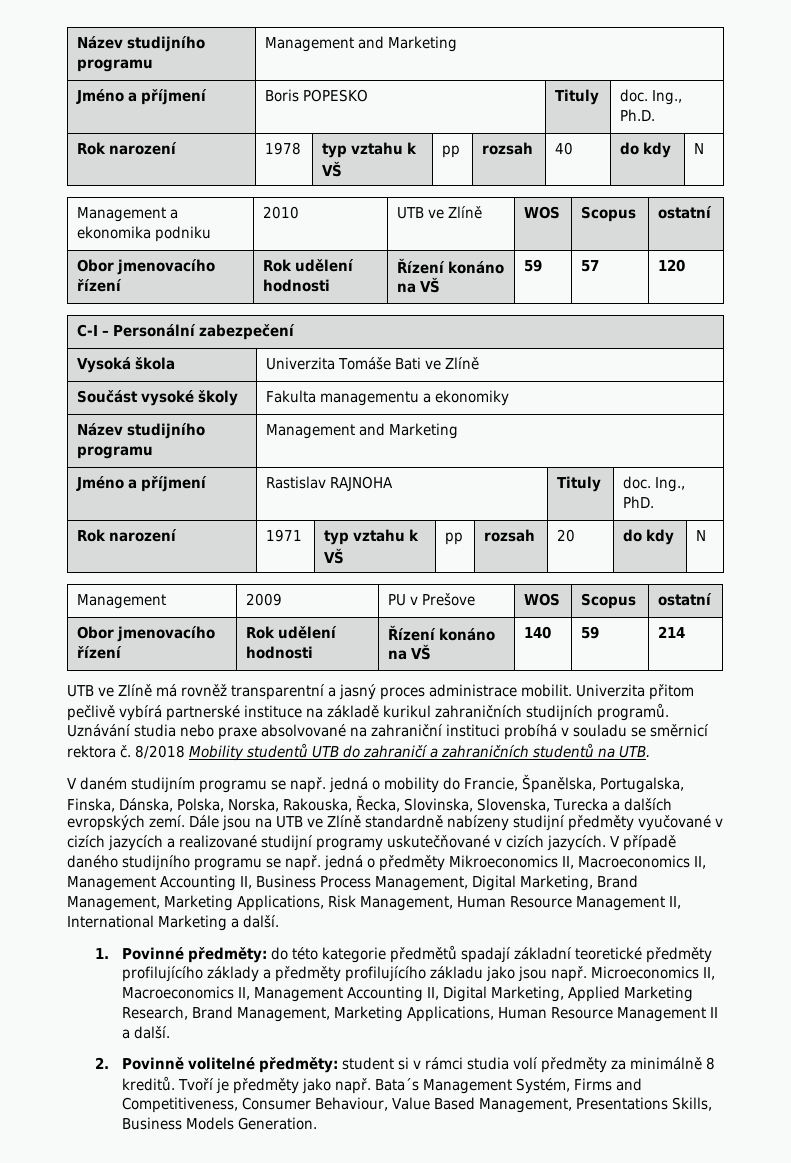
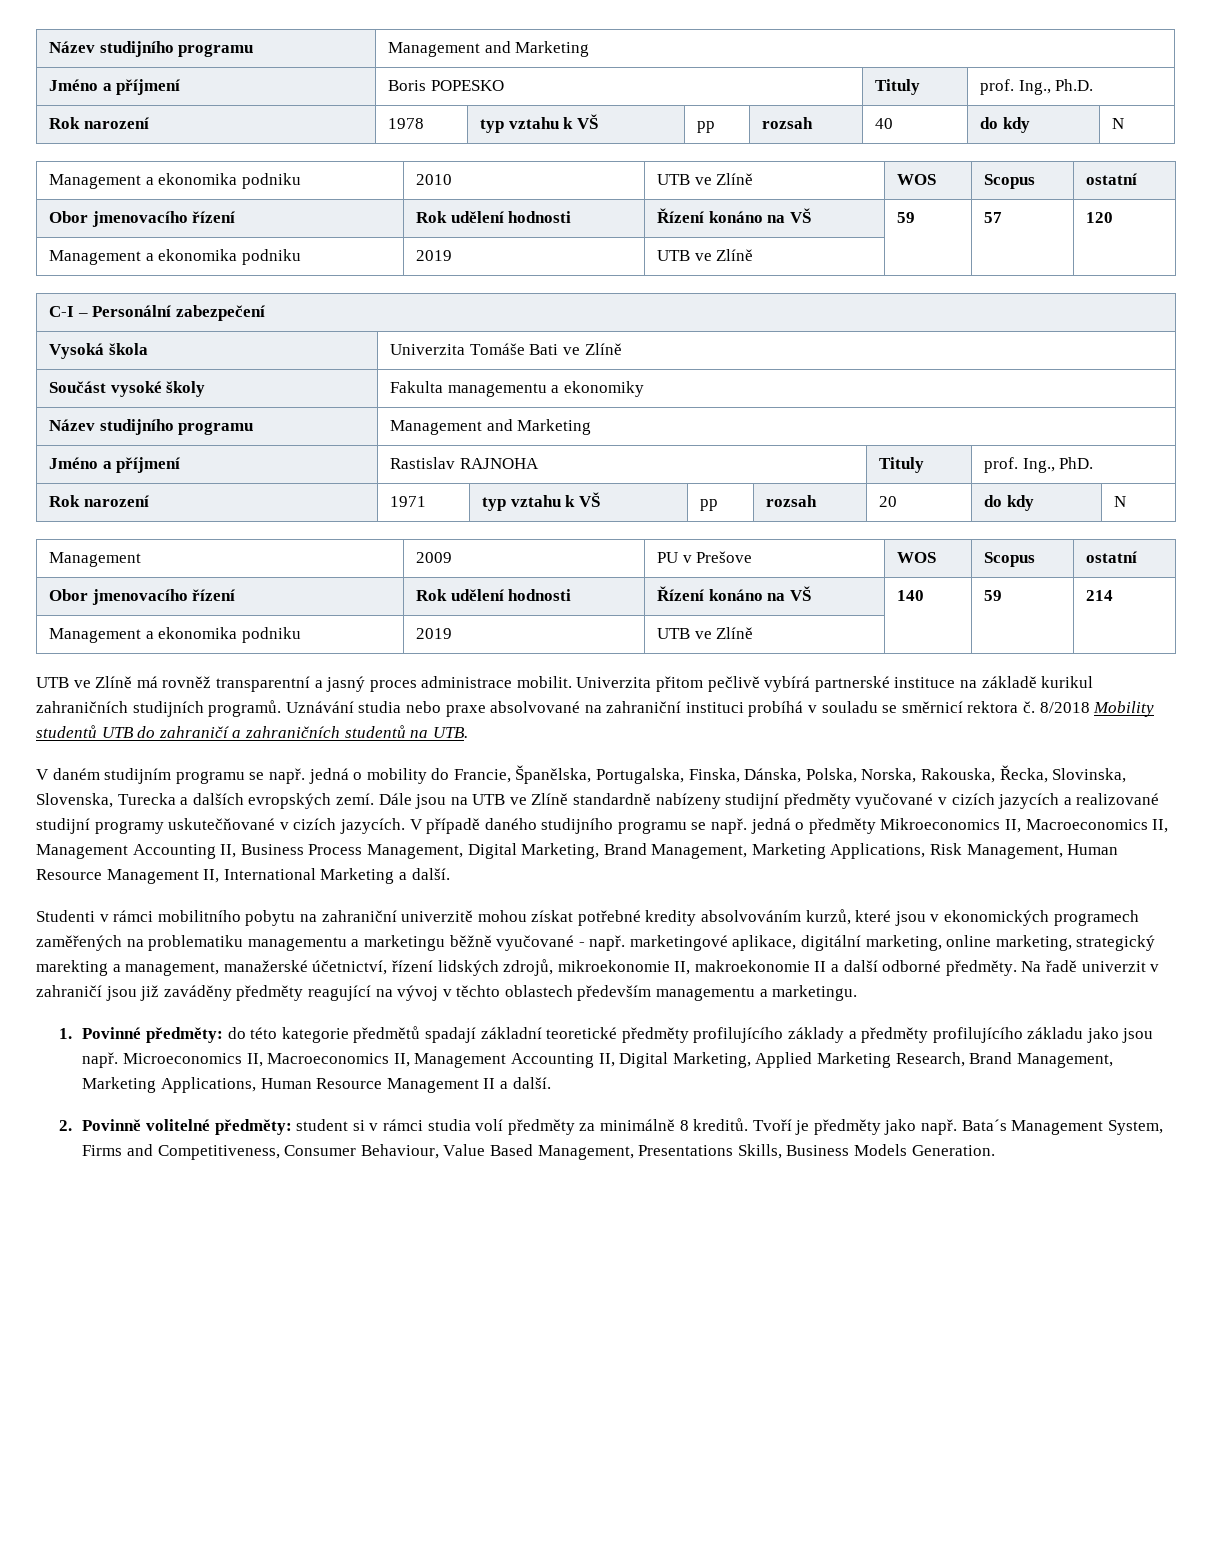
[620,89,649,102] doc. -> [980,79,1015,95] prof.
(686, 265) none -> [49,249,302,265] [416,250,453,261] [657,249,754,261] // Management a ekonomika podniku | 2019 | UTB ve Zlíně | | |
[623,476,652,489] doc. -> [984,457,1019,473] prof.
(686, 632) none -> [49,627,302,643] [416,628,453,639] [657,627,754,639] // Management a ekonomika podniku | 2019 | UTB ve Zlíně | | |
(279, 921) none -> [36,909,1139,926] [36,935,1156,951] [36,959,1160,976] [36,985,858,1001] // Studenti v rámci mobilitního pobytu na zahraniční univerzitě mohou získat potřebné kredity absolvováním kurzů, které jsou v ekonomických programech zaměřených na problematiku managementu a marketingu běžně vyučované - např. marketingové aplikace, digitální marketing, online marketing, strategický marekting a management, manažerské účetnictví, řízení lidských zdrojů, mikroekonomie II, makroekonomie II a další odborné předměty. Na řadě univerzit v zahraničí jsou již zaváděny předměty reagující na vývoj v těchto oblastech především managementu a marketingu.
[516,1078,571,1094] Systém, -> [1107,1120,1163,1135] System,

